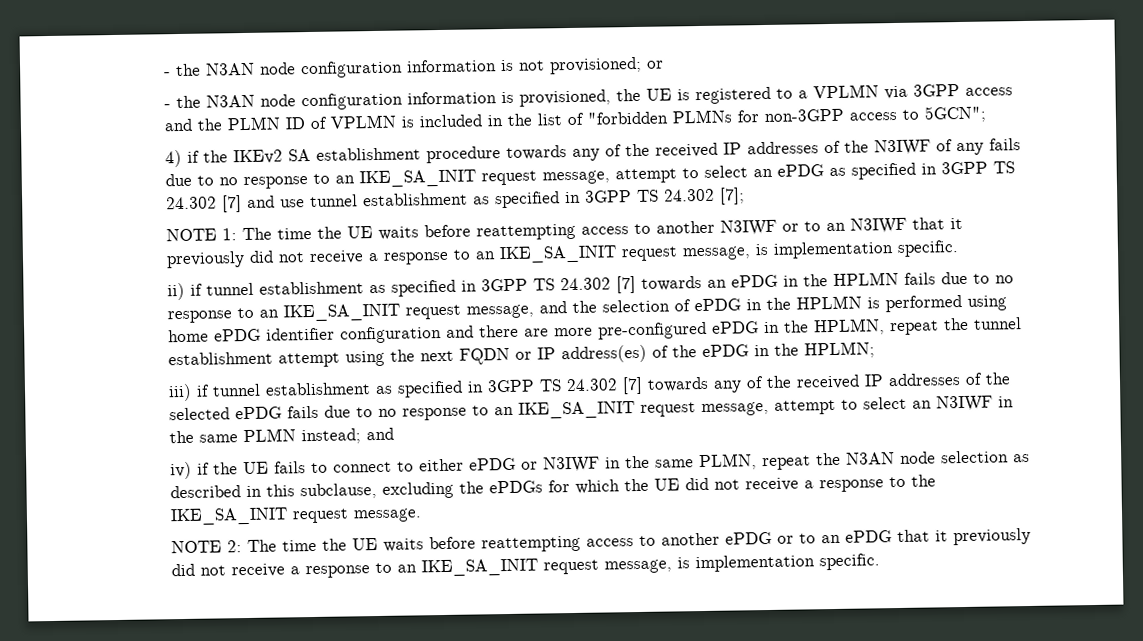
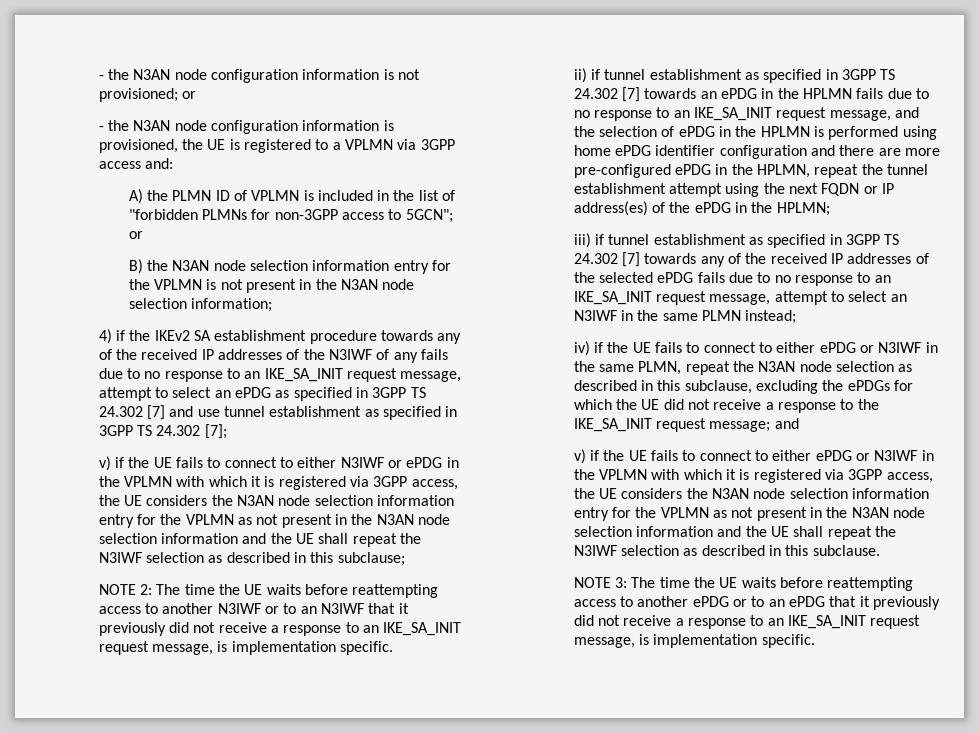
[164,118,194,132] and -> [145,158,174,169] [128,189,143,204] and: // A)
(987, 114) none -> [128,231,143,239] [128,259,451,274] [128,279,415,293] [128,298,272,312] or // B) the N3AN node selection information entry for the VPLMN is not present in the N3AN node selection information;
[166,228,238,242] // NOTE 1: -> [98,456,459,471] [98,476,458,490] [98,495,454,506] [98,514,450,528] [98,533,421,547] [98,552,405,566] [98,584,153,595] // v) if the UE fails to connect to either N3IWF or ePDG in the VPLMN with which it is registered via 3GPP access, the UE considers the N3AN node selection information entry for the VPLMN as not present in the N3AN node selection information and the UE shall repeat the N3IWF selection as described in this subclause; // NOTE 2:
[366,427,395,441] and -> (797, 317) none
[353,508,423,523] [171,540,243,554] message. // NOTE 2: -> [709,418,799,432] [573,449,934,464] [573,469,933,483] [573,488,929,499] [573,507,925,521] [573,526,896,540] [573,545,880,556] [573,577,628,588] message; and // v) if the UE fails to connect to either ePDG or N3IWF in the VPLMN with which it is registered via 3GPP access, the UE considers the N3AN node selection information entry for the VPLMN as not present in the N3AN node selection information and the UE shall repeat the N3IWF selection as described in this subclause. // NOTE 3:

